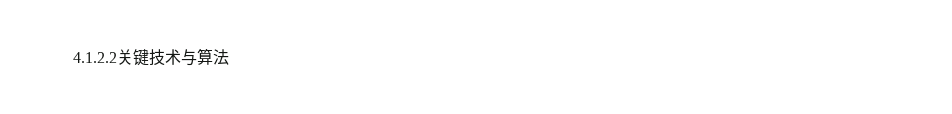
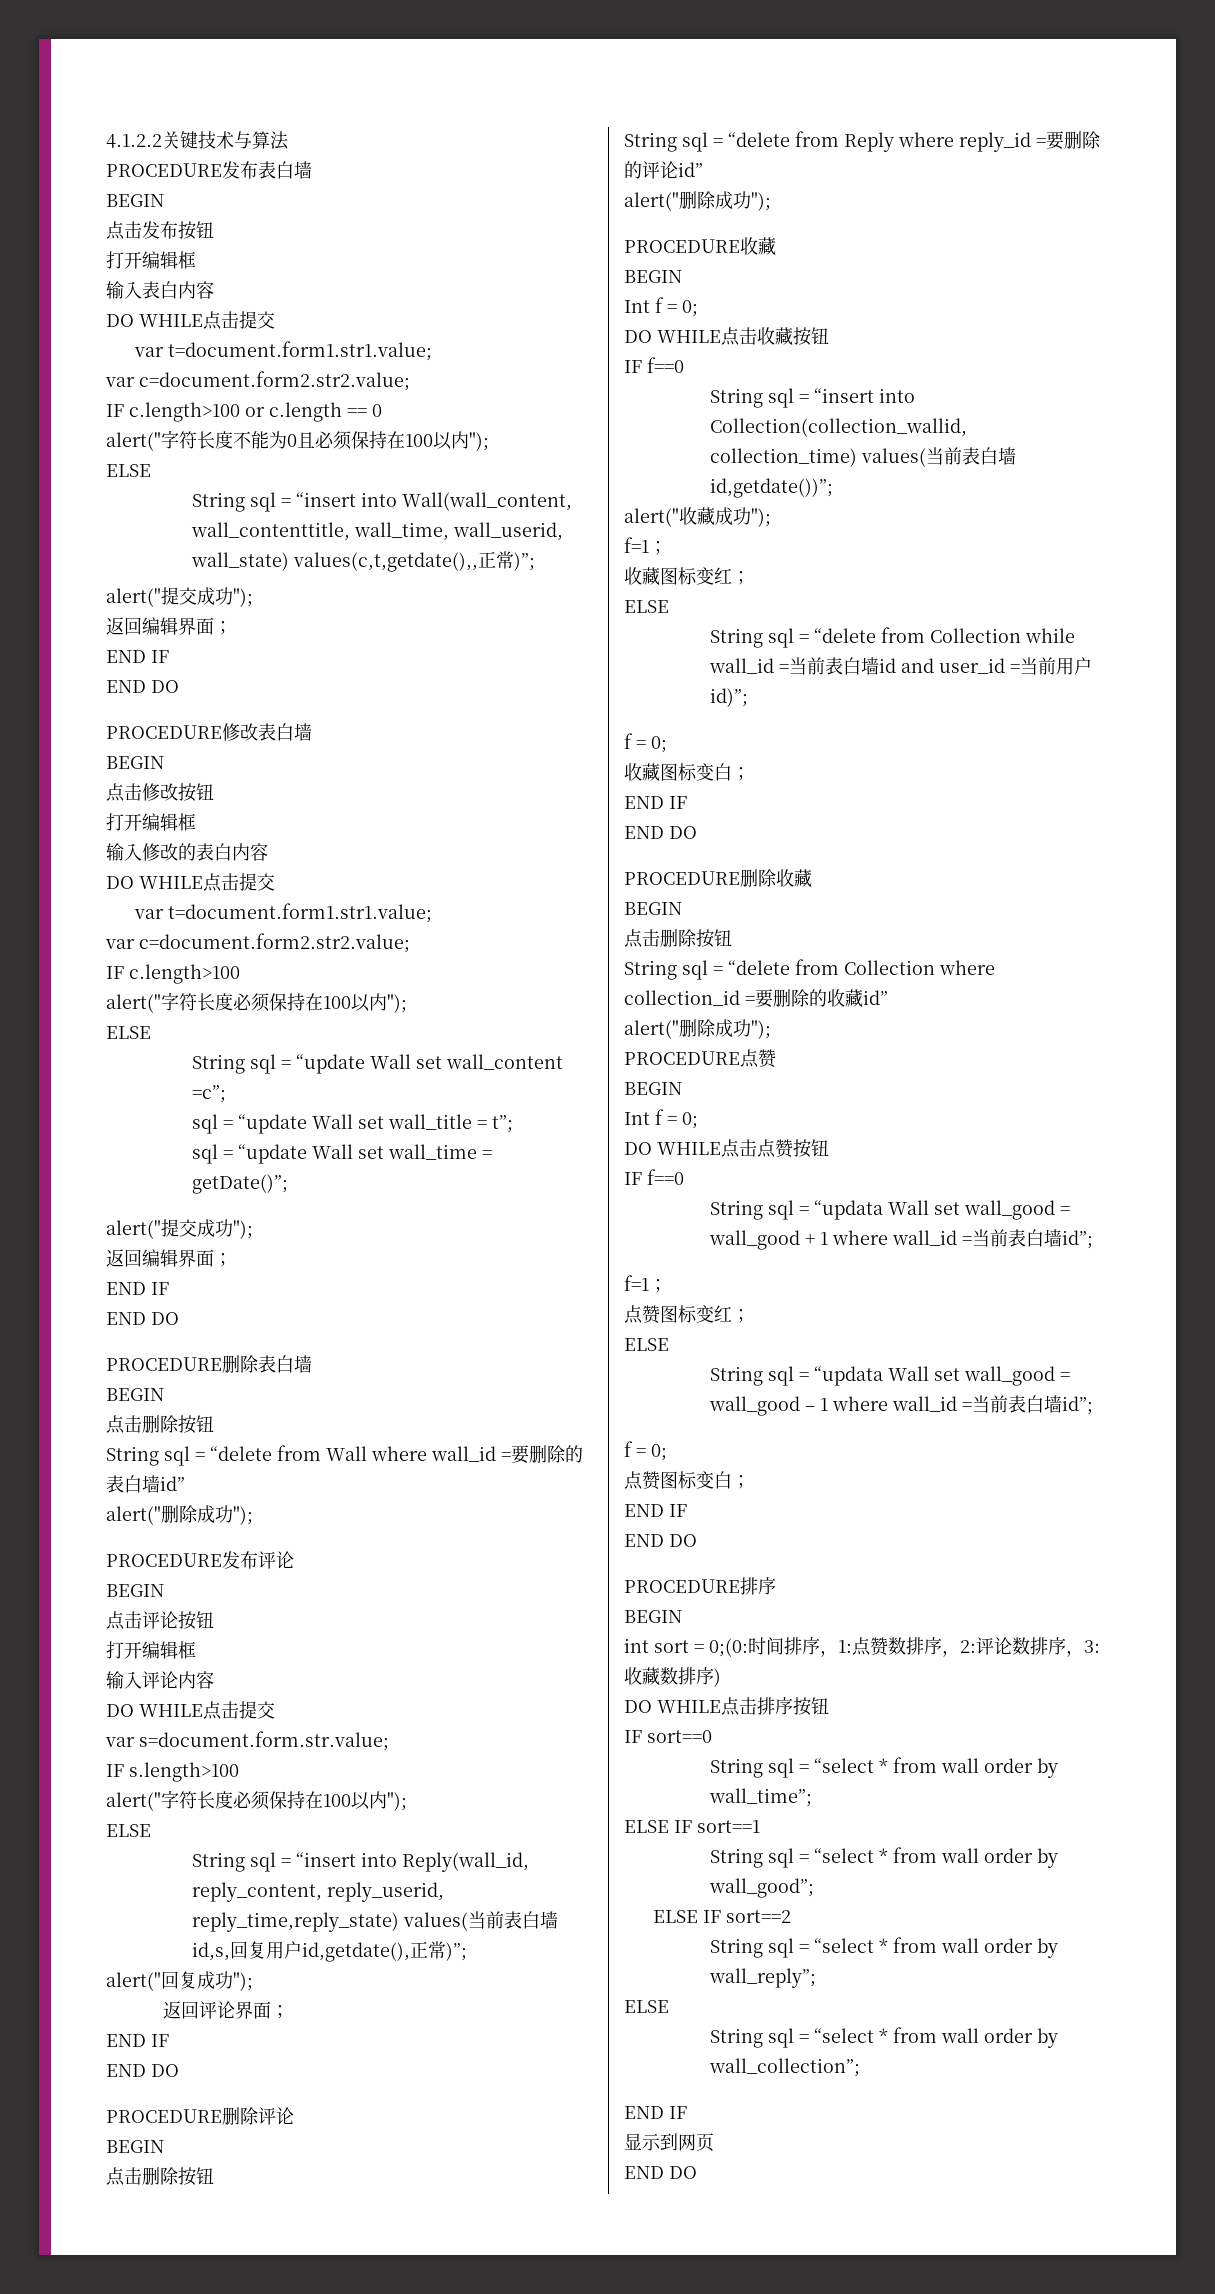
(229, 57) none -> [106,161,312,179] [106,194,164,207] [106,221,214,240] [106,251,196,269] [106,281,214,299] [106,311,275,330] [133,341,432,361] [105,371,410,391] [106,402,382,422] [106,430,489,451] [106,464,151,477] [191,492,572,512] [190,522,563,541] [190,551,535,572] [106,587,253,607] [106,617,232,635] [106,650,169,663] [106,680,179,693] [106,723,312,741] [106,756,164,769] [106,783,214,802] [106,813,196,831] [106,843,268,861] [106,873,275,892] [133,903,432,923] [105,933,410,953] [106,964,240,984] [106,992,407,1013] [106,1026,151,1039] [191,1054,563,1074] [191,1085,226,1103] [191,1114,513,1134] [191,1144,492,1164] [191,1174,288,1194] [106,1219,253,1239] [106,1249,232,1267] [106,1282,169,1295] [106,1312,179,1325] [106,1355,312,1373] [106,1388,164,1401] [106,1415,214,1434] [106,1445,583,1466] [106,1475,185,1493] [106,1505,253,1525] [106,1551,294,1569] [106,1584,164,1597] [106,1611,214,1630] [106,1641,196,1659] [106,1671,214,1689] [106,1701,275,1720] [105,1731,389,1751] [106,1762,239,1782] [106,1790,407,1811] [106,1824,151,1837] [191,1852,529,1872] [191,1882,444,1902] [191,1911,558,1932] [191,1941,467,1962] [106,1971,253,1991] [163,2001,290,2019] [106,2034,169,2047] [106,2064,179,2077] [106,2107,294,2125] [106,2140,164,2153] [106,2167,214,2186] [624,131,1101,152] [624,161,703,179] [624,191,771,211] [624,237,776,255] [624,270,682,283] [624,297,698,317] [624,327,829,346] [624,357,684,373] [709,388,915,408] [709,418,967,437] [709,447,1016,467] [709,478,833,498] [624,507,771,527] [624,537,667,555] [624,567,750,585] [624,600,669,613] [709,627,1075,648] [708,657,1092,675] [709,688,748,707] [624,733,667,753] [624,763,750,781] [624,796,687,809] [624,826,697,839] [624,869,812,887] [624,902,682,915] [624,929,732,948] [624,959,995,980] [624,989,888,1008] [624,1019,771,1039] [624,1049,777,1068] [624,1082,682,1095] [624,1109,698,1129] [624,1139,829,1158] [624,1169,684,1185] [709,1200,1070,1220] [708,1229,1093,1250] [624,1275,667,1293] [624,1305,750,1324] [624,1338,669,1351] [709,1366,1070,1386] [708,1395,1093,1416] [624,1441,667,1461] [624,1471,750,1490] [624,1504,687,1517] [624,1534,697,1547] [624,1577,776,1595] [624,1610,682,1623] [624,1637,1100,1657] [624,1667,721,1687] [624,1697,829,1716] [624,1730,712,1743] [709,1757,1058,1778] [708,1788,812,1807] [624,1820,760,1833] [709,1847,1058,1868] [708,1878,814,1898] [652,1910,791,1923] [709,1937,1058,1958] [708,1968,816,1988] [624,2000,669,2013] [709,2027,1058,2048] [708,2058,860,2077] [624,2106,687,2119] [624,2133,714,2152] [624,2166,697,2179] // PROCEDURE发布表白墙 // BEGIN // 点击发布按钮 // 打开编辑框 // 输入表白内容 // DO WHILE点击提交 // var t=document.form1.str1.value; // var c=document.form2.str2.value; // IF c.length>100 or c.length == 0 // alert("字符长度不能为0且必须保持在100以内"); // ELSE // String sql = “insert into Wall(wall_content, wall_contenttitle, wall_time, wall_userid, wall_state) values(c,t,getdate(),,正常)”; // alert("提交成功"); // 返回编辑界面； // END IF // END DO // PROCEDURE修改表白墙 // BEGIN // 点击修改按钮 // 打开编辑框 // 输入修改的表白内容 // DO WHILE点击提交 // var t=document.form1.str1.value; // var c=document.form2.str2.value; // IF c.length>100 // alert("字符长度必须保持在100以内"); // ELSE // String sql = “update Wall set wall_content =c”; // sql = “update Wall set wall_title = t”; // sql = “update Wall set wall_time = getDate()”; // alert("提交成功"); // 返回编辑界面； // END IF // END DO // PROCEDURE删除表白墙 // BEGIN // 点击删除按钮 // String sql = “delete from Wall where wall_id =要删除的表白墙id” // alert("删除成功"); // PROCEDURE发布评论 // BEGIN // 点击评论按钮 // 打开编辑框 // 输入评论内容 // DO WHILE点击提交 // var s=document.form.str.value; // IF s.length>100 // alert("字符长度必须保持在100以内"); // ELSE // String sql = “insert into Reply(wall_id, reply_content, reply_userid, reply_time,reply_state) values(当前表白墙id,s,回复用户id,getdate(),正常)”; // alert("回复成功"); // 返回评论界面； // END IF // END DO // PROCEDURE删除评论 // BEGIN // 点击删除按钮 // String sql = “delete from Reply where reply_id =要删除的评论id” // alert("删除成功"); // PROCEDURE收藏 // BEGIN // Int f = 0; // DO WHILE点击收藏按钮 // IF f==0 // String sql = “insert into Collection(collection_wallid, collection_time) values(当前表白墙id,getdate())”; // alert("收藏成功"); // f=1； // 收藏图标变红； // ELSE // String sql = “delete from Collection while wall_id =当前表白墙id and user_id =当前用户id)”; // f = 0; // 收藏图标变白； // END IF // END DO // PROCEDURE删除收藏 // BEGIN // 点击删除按钮 // String sql = “delete from Collection where collection_id =要删除的收藏id” // alert("删除成功"); // PROCEDURE点赞 // BEGIN // Int f = 0; // DO WHILE点击点赞按钮 // IF f==0 // String sql = “updata Wall set wall_good = wall_good + 1 where wall_id =当前表白墙id”; // f=1； // 点赞图标变红； // ELSE // String sql = “updata Wall set wall_good = wall_good – 1 where wall_id =当前表白墙id”; // f = 0; // 点赞图标变白； // END IF // END DO // PROCEDURE排序 // BEGIN // int sort = 0;(0:时间排序，1:点赞数排序，2:评论数排序，3:收藏数排序) // DO WHILE点击排序按钮 // IF sort==0 // String sql = “select * from wall order by wall_time”; // ELSE IF sort==1 // String sql = “select * from wall order by wall_good”; // ELSE IF sort==2 // String sql = “select * from wall order by wall_reply”; // ELSE // String sql = “select * from wall order by wall_collection”; // END IF // 显示到网页 // END DO

